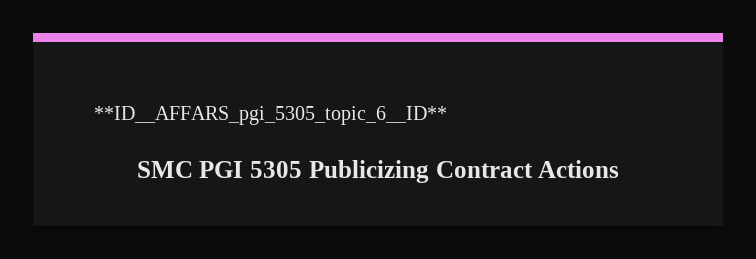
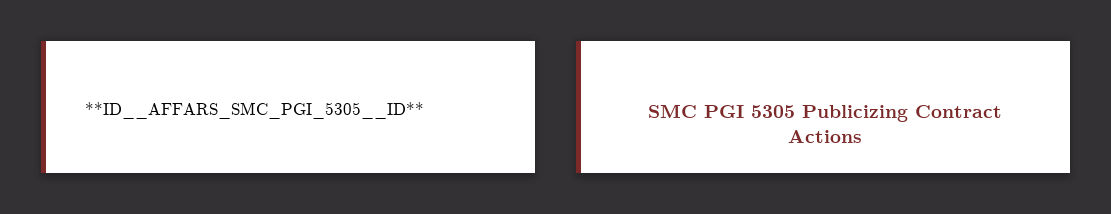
[94,106,447,125] **ID__AFFARS_pgi_5305_topic_6__ID** -> [85,102,424,119] **ID__AFFARS_SMC_PGI_5305__ID**

